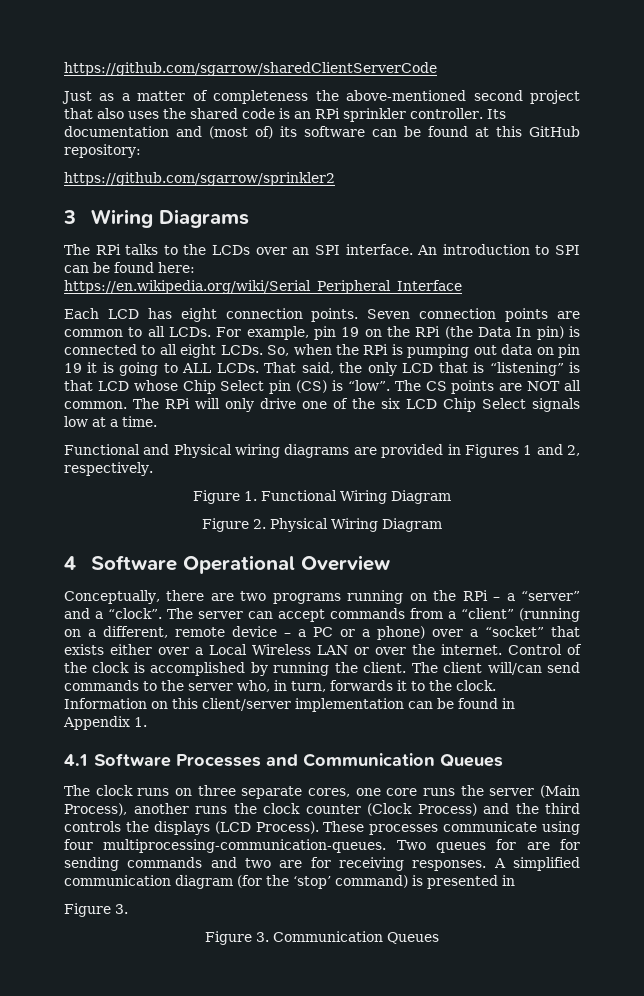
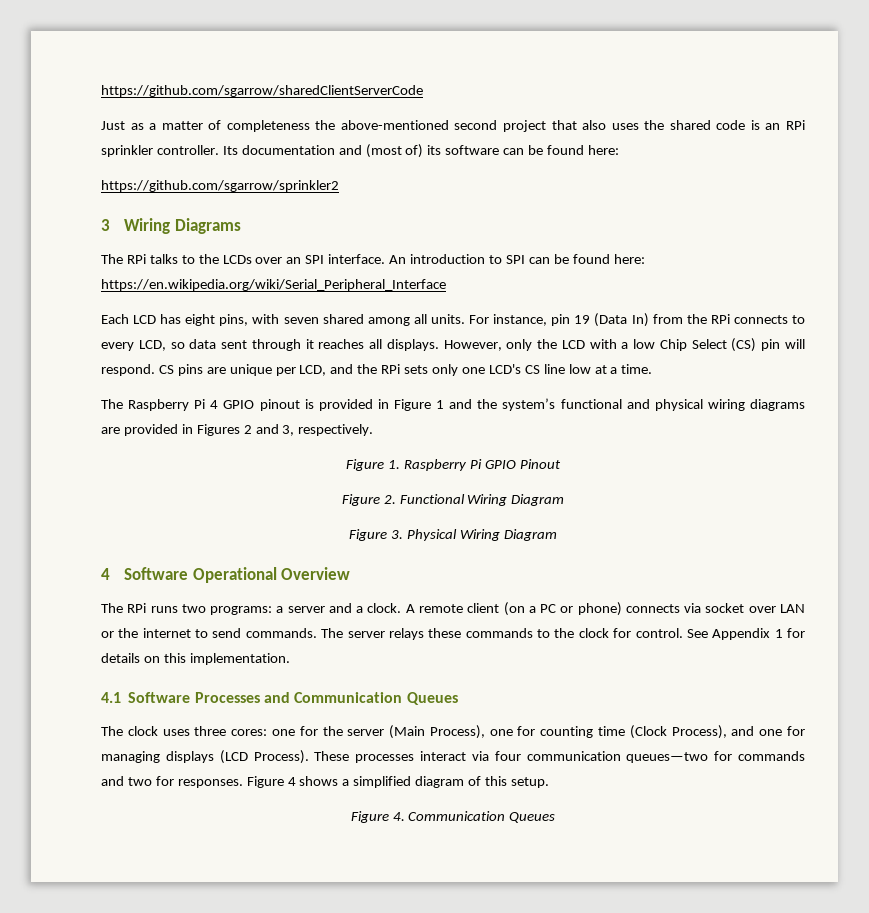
[475,126,580,137] [64,144,141,158] at this GitHub repository: -> [587,145,619,155] here:
[225,308,581,322] [64,326,580,340] [64,344,581,358] [64,362,580,376] [64,380,581,394] [64,398,580,412] [64,416,157,427] [64,444,232,458] connection points. Seven connection points are common to all LCDs. For example, pin 19 on the RPi (the Data In pin) is connected to all eight LCDs. So, when the RPi is pumping out data on pin 19 it is going to ALL LCDs. That said, the only LCD that is “listening” is that LCD whose Chip Select pin (CS) is “low”. The CS points are NOT all common. The RPi will only drive one of the six LCD Chip Select signals low at a time. // Functional and Physical -> [219,313,805,327] [101,338,806,352] [101,364,653,376] [101,398,703,411] pins, with seven shared among all units. For instance, pin 19 (Data In) from the RPi connects to every LCD, so data sent through it reaches all displays. However, only the LCD with a low Chip Select (CS) pin will respond. CS pins are unique per LCD, and the RPi sets only one LCD's CS line low at a time. // The Raspberry Pi 4 GPIO pinout is provided in Figure 1 and the system’s functional and physical
[523,444,581,456] 1 and 2, -> [243,424,295,436] 2 and 3,
(257, 496) none -> [404,459,561,471] [341,494,396,506] Raspberry Pi GPIO Pinout // Figure 2.
[253,519,266,529] 2. -> [391,530,404,539] 3.
[64,590,581,604] [64,608,580,622] [64,626,580,640] [64,644,582,655] [64,662,580,676] [64,680,496,692] [64,698,515,712] [63,716,147,730] Conceptually, there are two programs running on the RPi – a “server” and a “clock”. The server can accept commands from a “client” (running on a different, remote device – a PC or a phone) over a “socket” that exists either over a Local Wireless LAN or over the internet. Control of the clock is accomplished by running the client. The client will/can send commands to the server who, in turn, forwards it to the clock. Information on this client/server implementation can be found in Appendix 1. -> [101,602,805,616] [101,628,805,640] [101,653,290,665] The RPi runs two programs: a server and a clock. A remote client (on a PC or phone) connects via socket over LAN or the internet to send commands. The server relays these commands to the clock for control. See Appendix 1 for details on this implementation.
[137,785,581,799] [64,803,580,816] [64,821,149,832] runs on three separate cores, one core runs the server (Main Process), another runs the clock counter (Clock Process) and the third controls the -> [162,725,805,739] [101,751,160,763] uses three cores: one for the server (Main Process), one for counting time (Clock Process), and one for managing
[443,821,580,835] [64,839,580,853] [64,857,580,871] [64,875,515,889] [64,903,128,917] [205,931,269,945] communicate using four multiprocessing-communication-queues. Two queues for are for sending commands and two are for receiving responses. A simplified communication diagram (for the ‘stop’ command) is presented in // Figure 3. // Figure 3. -> [420,751,806,763] [101,776,549,788] [350,811,405,823] interact via four communication queues—two for commands and two for responses. Figure 4 shows a simplified diagram of this setup. // Figure 4.

